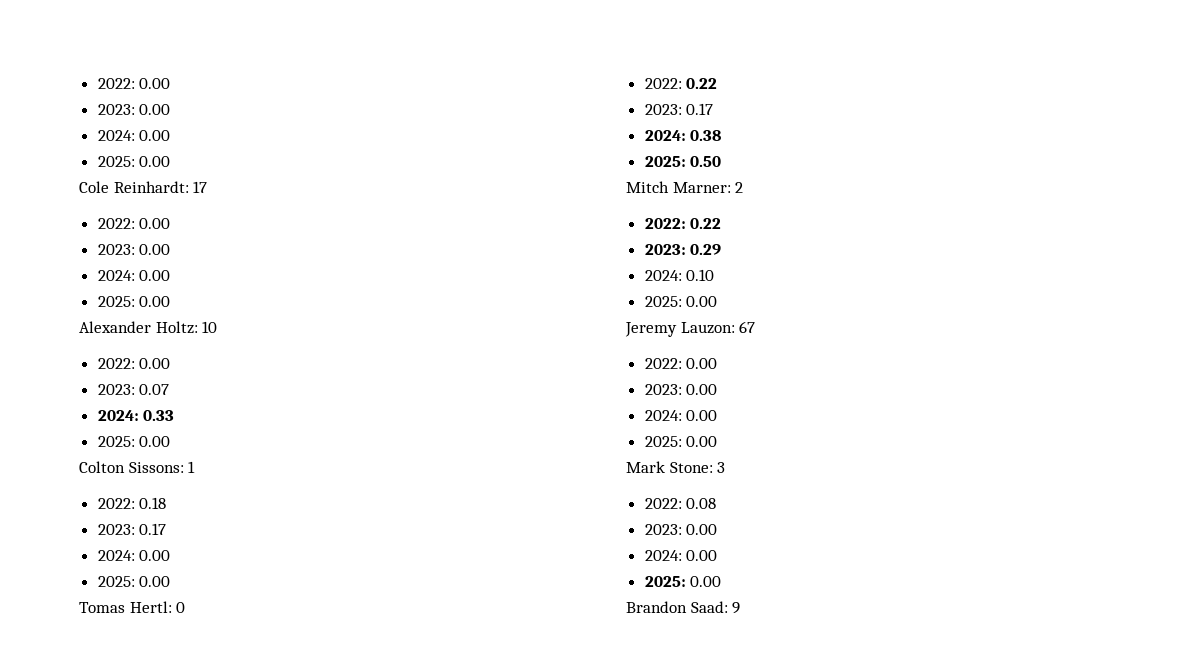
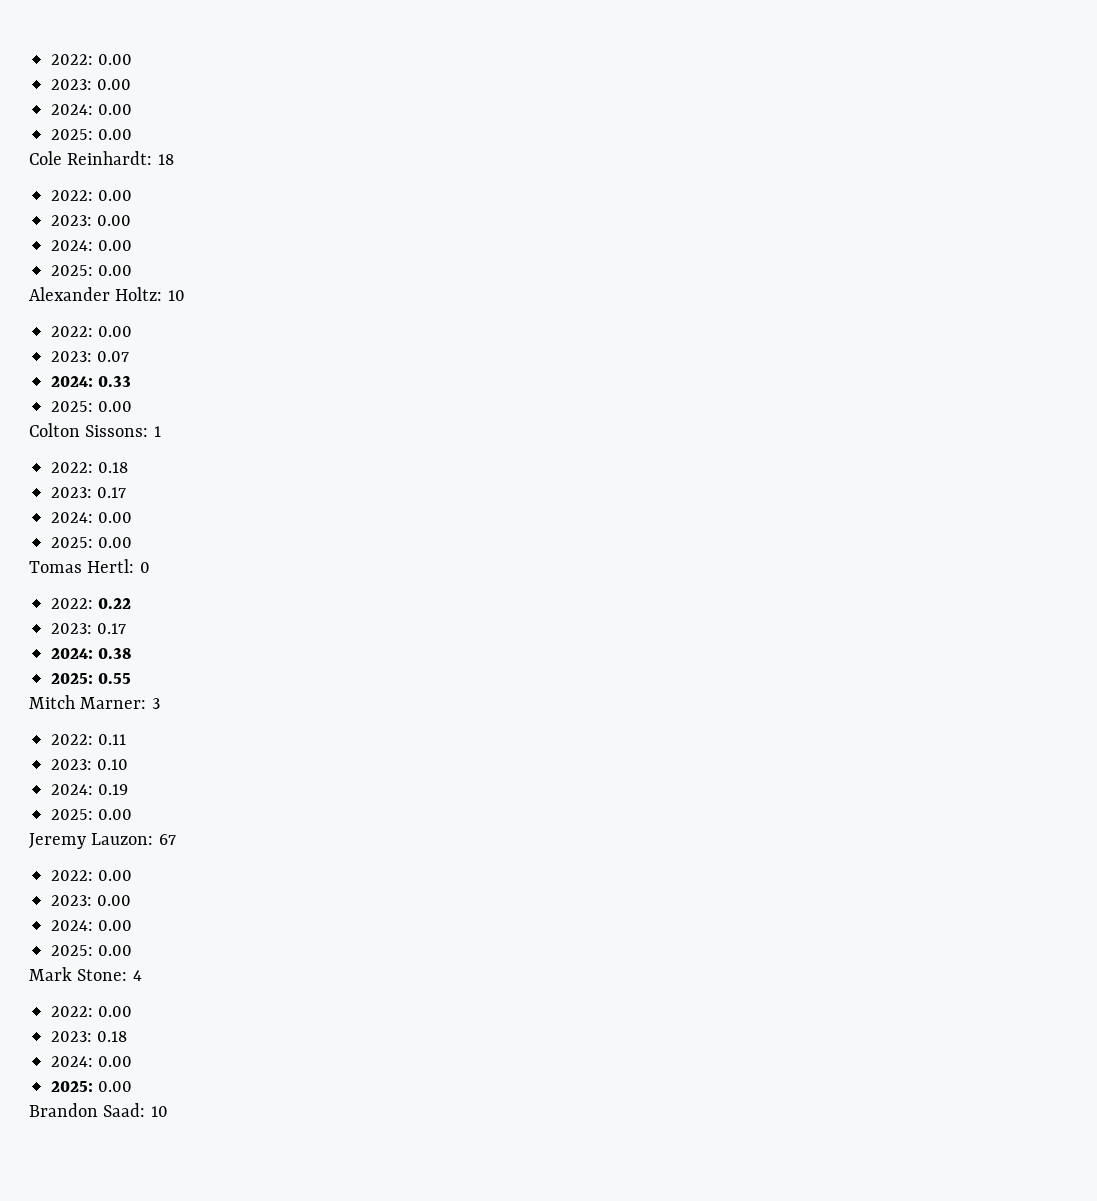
[193,181,208,193] 17 -> [157,154,174,165] 18
[690,156,722,167] 0.50 -> [98,673,132,684] 0.55
[735,182,744,193] [644,218,722,229] [644,244,722,255] [644,269,715,281] 2 // 2022: 0.22 // 2023: 0.29 // 2024: 0.10 -> [151,698,160,709] [51,734,127,745] [51,759,129,770] [51,784,129,795] 3 // 2022: 0.11 // 2023: 0.10 // 2024: 0.19
[717,462,726,473] [644,498,717,509] [644,524,718,535] 3 // 2022: 0.08 // 2023: 0.00 -> [132,970,142,981] [51,1006,133,1017] [51,1031,128,1042] 4 // 2022: 0.00 // 2023: 0.18
[732,602,741,614] 9 -> [150,1106,168,1117] 10

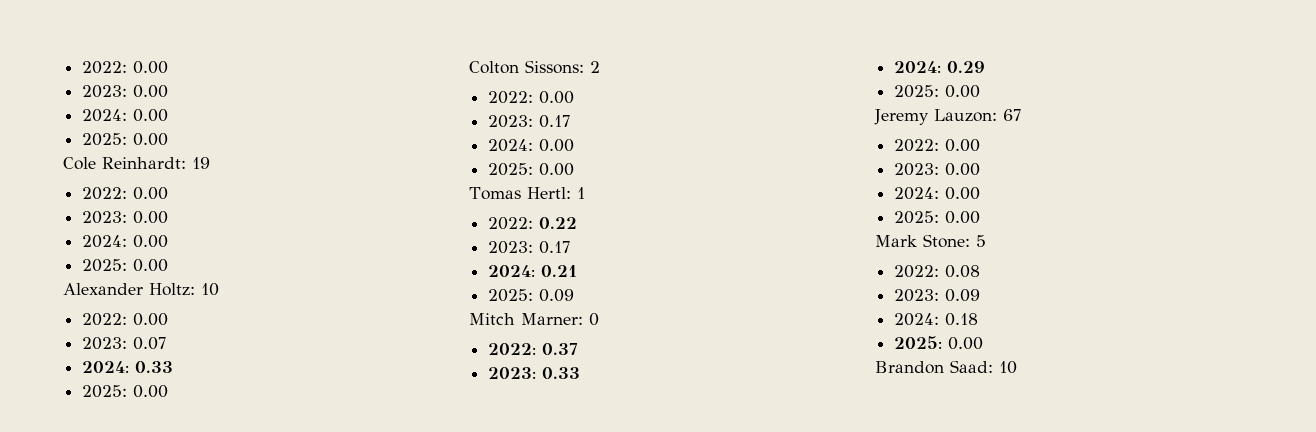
[157,154,174,165] 18 -> [192,157,210,169] 19
[153,426,161,437] [51,462,129,473] 1 // 2022: 0.18 -> [590,61,600,73] [488,91,575,104] 2 // 2022: 0.00
[139,562,150,573] 0 -> [576,187,585,199] 1
[98,648,133,659] [51,673,132,684] 0.38 // 2025: 0.55 -> [541,265,578,277] [488,289,575,302] 0.21 // 2025: 0.09
[151,698,160,709] [51,734,127,745] [51,759,129,770] [51,784,129,795] 3 // 2022: 0.11 // 2023: 0.10 // 2024: 0.19 -> [589,313,599,326] [488,343,579,355] [488,367,581,379] [894,61,986,73] 0 // 2022: 0.37 // 2023: 0.33 // 2024: 0.29
[132,970,142,981] [51,1006,133,1017] [51,1031,128,1042] [51,1056,133,1067] 4 // 2022: 0.00 // 2023: 0.18 // 2024: 0.00 -> [976,235,986,247] [894,265,981,278] [894,289,981,302] [894,313,979,326] 5 // 2022: 0.08 // 2023: 0.09 // 2024: 0.18

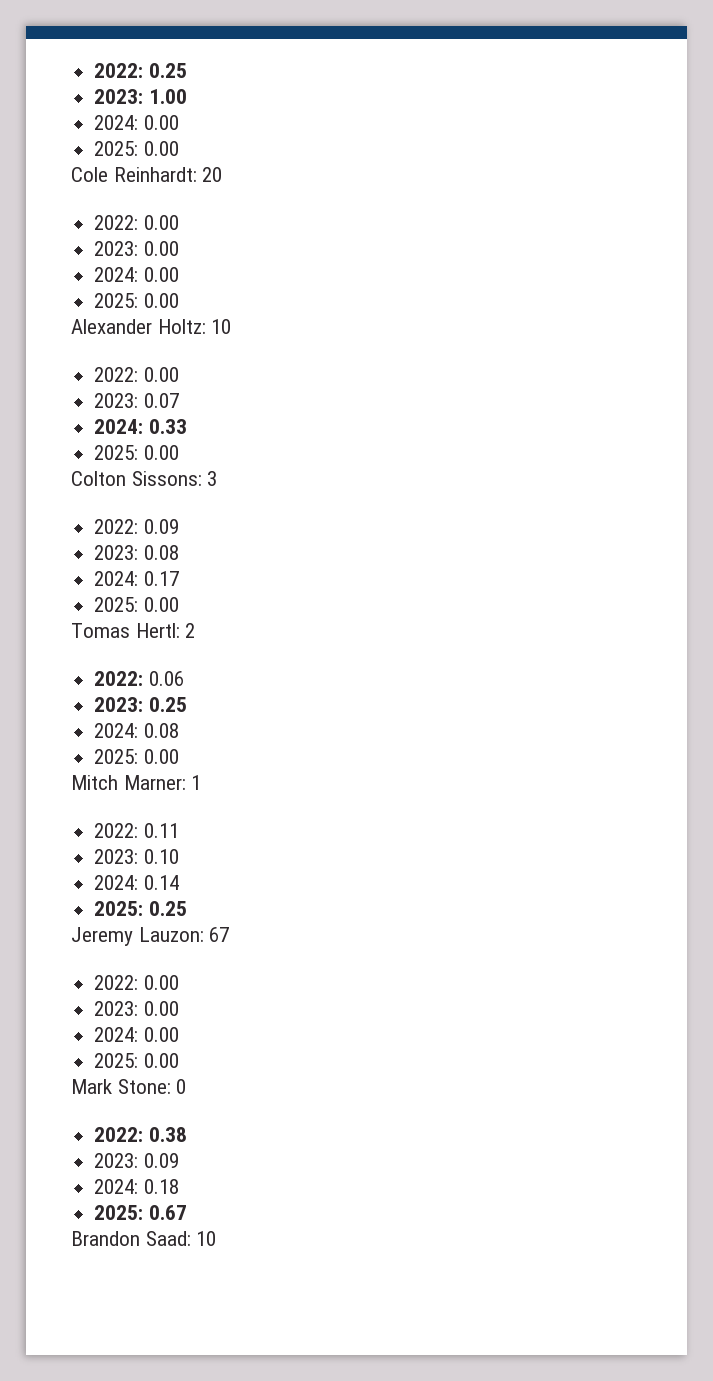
[82,61,169,74] [82,85,169,98] 2022: 0.00 // 2023: 0.00 -> [94,63,187,78] [94,89,187,104] 2022: 0.25 // 2023: 1.00
[192,157,210,169] 19 -> [202,167,223,182] 20
[590,61,600,73] [488,91,575,104] [488,115,571,128] [488,139,575,152] 2 // 2022: 0.00 // 2023: 0.17 // 2024: 0.00 -> [207,471,218,486] [94,519,179,534] [94,545,179,560] [94,571,179,586] 3 // 2022: 0.09 // 2023: 0.08 // 2024: 0.17
(571, 193) none -> [185,623,196,638] [94,671,184,686] [94,697,187,712] [94,723,179,738] [94,749,179,764] [71,775,186,790] 2 // 2022: 0.06 // 2023: 0.25 // 2024: 0.08 // 2025: 0.00 // Mitch Marner:
[539,217,578,229] [488,241,571,254] [488,265,578,277] [488,289,575,302] [469,313,599,326] [488,343,579,355] [488,367,581,379] [894,61,986,73] [894,85,981,98] 0.22 // 2023: 0.17 // 2024: 0.21 // 2025: 0.09 // Mitch Marner: 0 // 2022: 0.37 // 2023: 0.33 // 2024: 0.29 // 2025: 0.00 -> [143,823,179,838] [94,849,179,864] [94,875,179,890] [94,901,187,916] 0.11 // 2023: 0.10 // 2024: 0.14 // 2025: 0.25
[976,235,986,247] [894,265,981,278] 5 // 2022: 0.08 -> [176,1079,187,1094] [94,1127,187,1142] 0 // 2022: 0.38
[948,337,984,350] 0.00 -> [148,1205,187,1220] 0.67

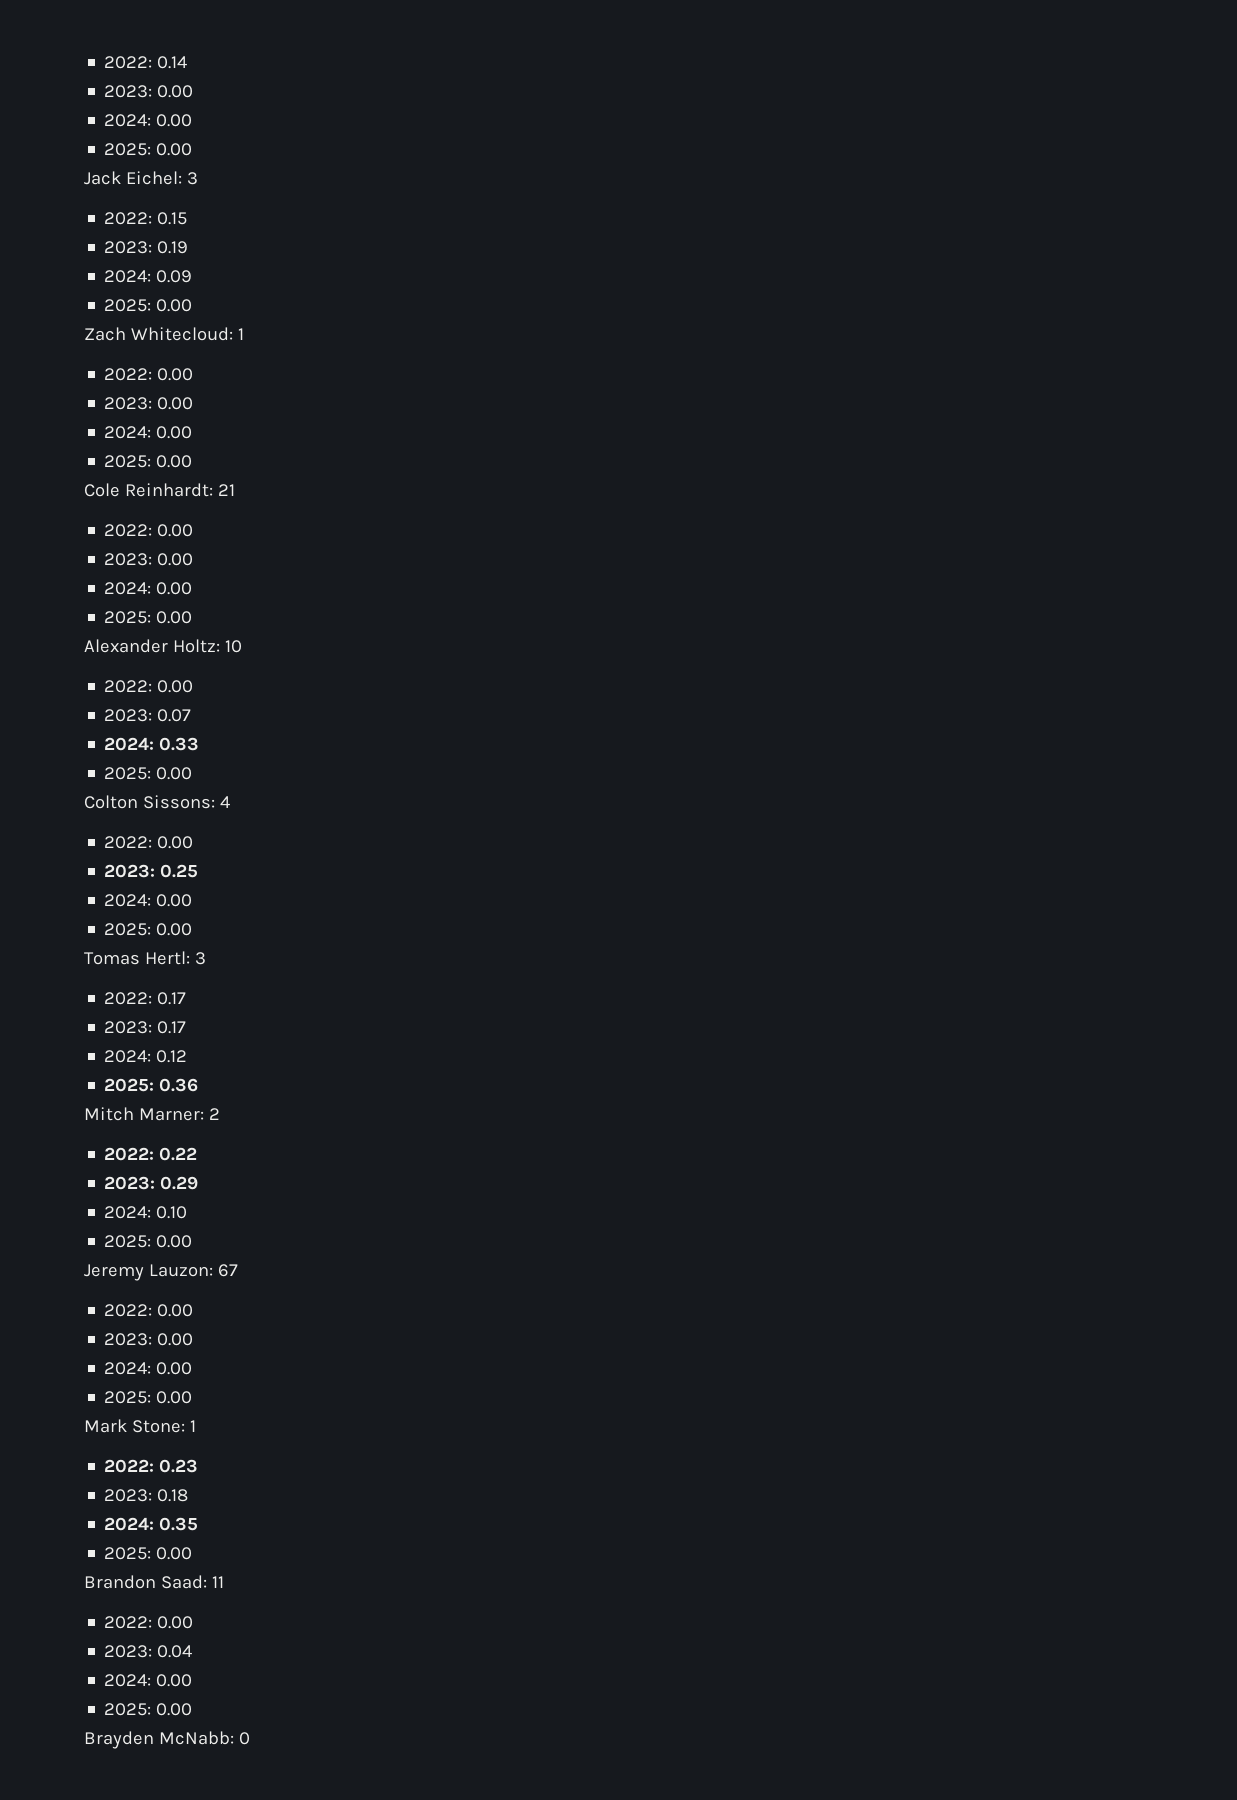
[94,63,187,78] [94,89,187,104] 2022: 0.25 // 2023: 1.00 -> [104,56,188,69] [104,85,194,98] [104,114,193,127] [104,143,193,156] [84,171,198,185] [104,212,188,225] [104,241,189,254] [104,270,193,283] [104,299,193,312] [84,327,244,341] [104,368,194,381] [104,397,194,410] 2022: 0.14 // 2023: 0.00 // 2024: 0.00 // 2025: 0.00 // Jack Eichel: 3 // 2022: 0.15 // 2023: 0.19 // 2024: 0.09 // 2025: 0.00 // Zach Whitecloud: 1 // 2022: 0.00 // 2023: 0.00
[202,167,223,182] 20 -> [217,484,235,496] 21
[207,471,218,486] [94,519,179,534] [94,545,179,560] [94,571,179,586] 3 // 2022: 0.09 // 2023: 0.08 // 2024: 0.17 -> [219,796,230,808] [104,836,194,849] [104,864,199,878] [104,894,193,907] 4 // 2022: 0.00 // 2023: 0.25 // 2024: 0.00
(180, 630) none -> [194,952,206,965] [104,992,187,1005] [104,1021,187,1034] [104,1050,188,1063] [104,1078,199,1092] [84,1107,204,1121] 3 // 2022: 0.17 // 2023: 0.17 // 2024: 0.12 // 2025: 0.36 // Mitch Marner:
[148,671,184,686] [94,697,187,712] [94,723,179,738] [94,749,179,764] [71,775,202,790] [94,823,179,838] [94,849,179,864] [94,875,179,890] [94,901,187,916] 0.06 // 2023: 0.25 // 2024: 0.08 // 2025: 0.00 // Mitch Marner: 1 // 2022: 0.11 // 2023: 0.10 // 2024: 0.14 // 2025: 0.25 -> [159,1147,198,1161] [104,1176,199,1190] [104,1206,188,1219] [104,1235,193,1248] 0.22 // 2023: 0.29 // 2024: 0.10 // 2025: 0.00
[176,1079,187,1094] [94,1127,187,1142] [94,1153,179,1168] [94,1179,179,1194] [94,1205,187,1220] 0 // 2022: 0.38 // 2023: 0.09 // 2024: 0.18 // 2025: 0.67 -> [189,1420,196,1432] [104,1459,199,1473] [104,1489,189,1502] [104,1517,199,1531] [104,1547,193,1560] 1 // 2022: 0.23 // 2023: 0.18 // 2024: 0.35 // 2025: 0.00
[196,1231,217,1246] 10 -> [211,1576,224,1588] [104,1616,194,1629] [104,1645,193,1658] [104,1674,193,1687] [104,1703,193,1716] [84,1731,250,1749] 11 // 2022: 0.00 // 2023: 0.04 // 2024: 0.00 // 2025: 0.00 // Brayden McNabb: 0

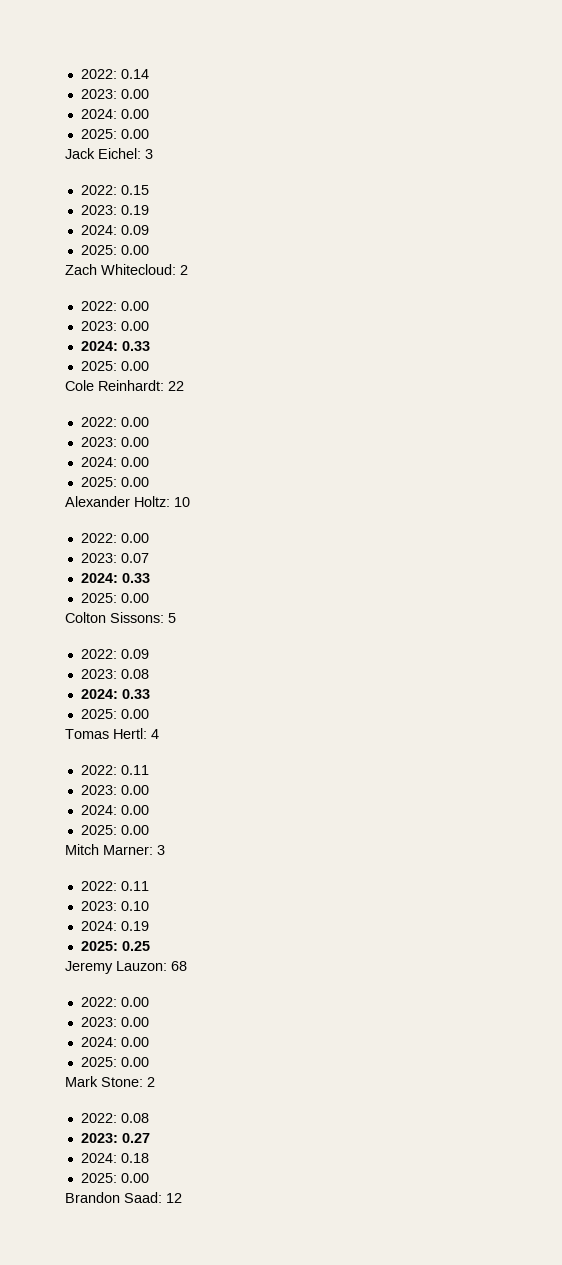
[237,328,244,340] [104,368,194,381] [104,397,194,410] [104,426,193,439] 1 // 2022: 0.00 // 2023: 0.00 // 2024: 0.00 -> [180,265,188,275] [80,301,149,311] [80,321,149,331] [80,341,150,351] 2 // 2022: 0.00 // 2023: 0.00 // 2024: 0.33
[217,484,235,496] 21 -> [168,381,184,391] 22
(215, 802) none -> [168,613,176,623] [80,649,149,659] [80,669,149,679] [80,689,150,699] [80,709,149,719] [65,728,147,739] 5 // 2022: 0.09 // 2023: 0.08 // 2024: 0.33 // 2025: 0.00 // Tomas Hertl:
[157,836,194,849] [104,864,199,878] [104,894,193,907] [104,923,193,936] [84,951,206,965] [104,992,187,1005] [104,1021,187,1034] [104,1050,188,1063] [104,1078,199,1092] [84,1107,220,1121] [104,1147,198,1161] [104,1176,199,1190] [104,1206,188,1219] [104,1235,193,1248] 0.00 // 2023: 0.25 // 2024: 0.00 // 2025: 0.00 // Tomas Hertl: 3 // 2022: 0.17 // 2023: 0.17 // 2024: 0.12 // 2025: 0.36 // Mitch Marner: 2 // 2022: 0.22 // 2023: 0.29 // 2024: 0.10 // 2025: 0.00 -> [120,765,149,775] [80,785,149,795] [80,805,149,815] [80,825,149,835] [65,844,165,855] [80,881,149,891] [80,901,149,911] [80,921,149,931] [80,941,150,951] 0.11 // 2023: 0.00 // 2024: 0.00 // 2025: 0.00 // Mitch Marner: 3 // 2022: 0.11 // 2023: 0.10 // 2024: 0.19 // 2025: 0.25
[217,1264,238,1277] 67 -> [171,961,187,971] 68
[189,1420,196,1432] [104,1459,199,1473] [104,1489,189,1502] [104,1517,199,1531] 1 // 2022: 0.23 // 2023: 0.18 // 2024: 0.35 -> [147,1077,155,1087] [80,1113,149,1123] [80,1133,150,1143] [80,1153,149,1163] 2 // 2022: 0.08 // 2023: 0.27 // 2024: 0.18
[211,1576,224,1588] [104,1616,194,1629] [104,1645,193,1658] [104,1674,193,1687] [104,1703,193,1716] [84,1731,250,1749] 11 // 2022: 0.00 // 2023: 0.04 // 2024: 0.00 // 2025: 0.00 // Brayden McNabb: 0 -> [166,1193,182,1203] 12

